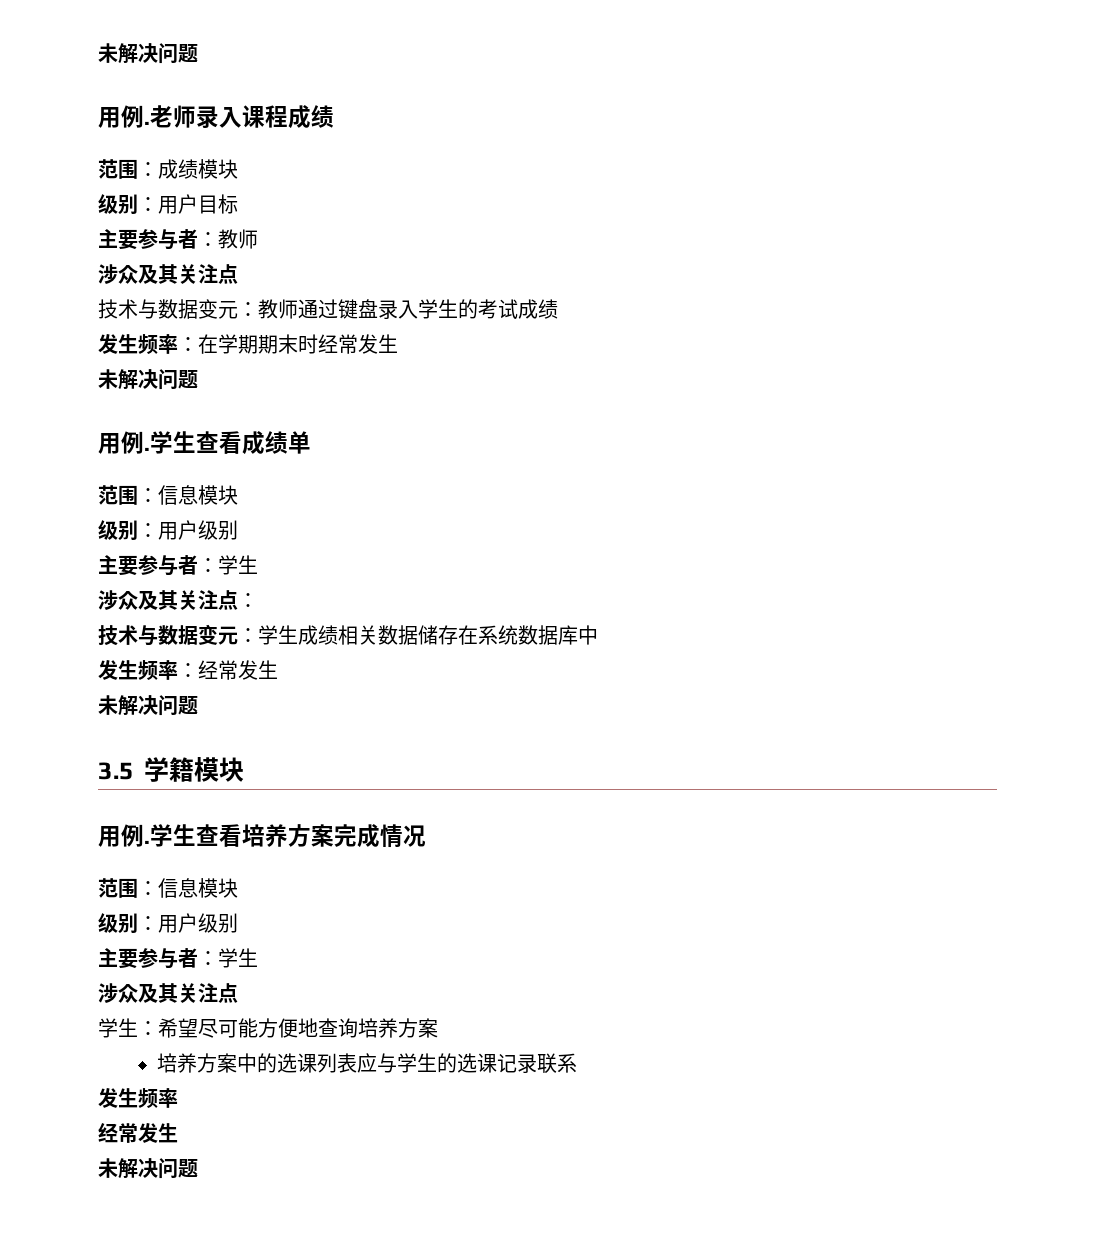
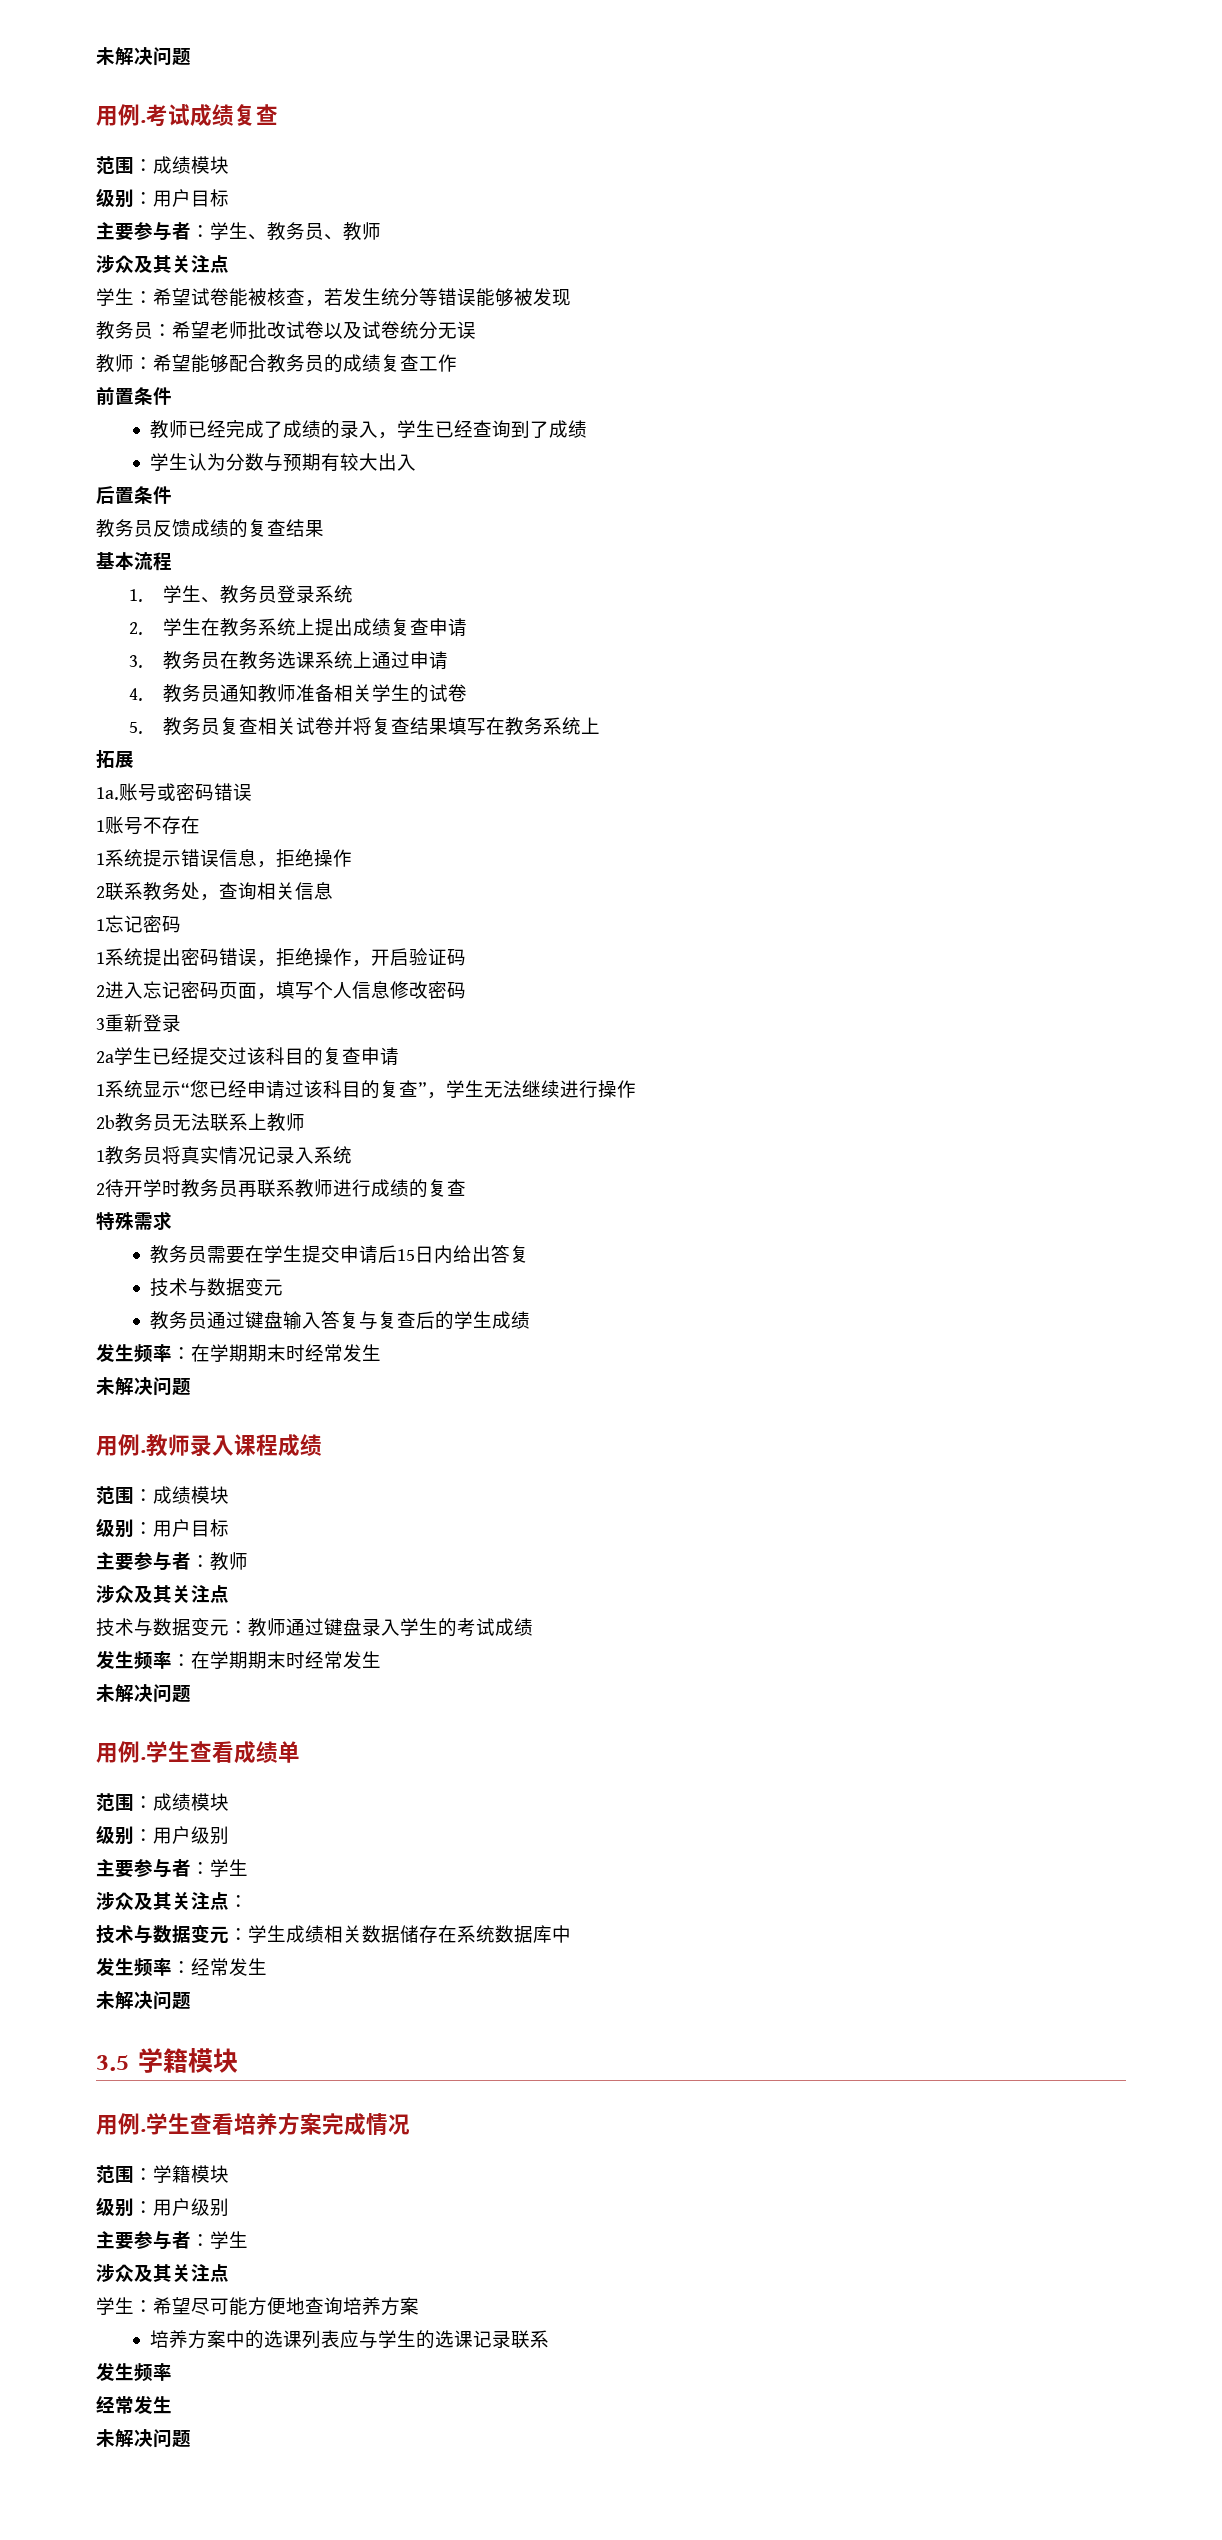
[98,43,198,64] [98,105,173,128] 未解决问题 // 用例.老 -> [96,47,191,66] [96,104,278,127] [96,156,229,175] [96,188,229,208] [96,222,381,241] [96,255,229,274] [96,288,571,307] [96,321,476,340] [96,354,457,373] [96,387,172,406] [149,420,587,439] [149,453,416,472] [96,486,172,504] [96,519,324,538] [96,551,172,571] [129,585,353,604] [129,618,467,637] [129,651,448,670] [129,684,467,703] [129,717,600,736] [96,749,134,768] [96,783,252,802] [96,816,200,835] [96,849,352,868] [96,882,333,901] [96,915,181,933] [96,948,466,967] [96,981,466,1000] [96,1014,181,1032] [96,1047,399,1066] [96,1080,636,1099] [96,1113,305,1132] [96,1146,352,1165] [96,1179,466,1198] [96,1211,172,1231] [149,1245,529,1264] [149,1278,283,1297] [149,1311,530,1330] [96,1343,381,1363] [96,1377,191,1396] [96,1434,168,1457] 未解决问题 // 用例.考试成绩复查 // 范围：成绩模块 // 级别：用户目标 // 主要参与者：学生、教务员、教师 // 涉众及其关注点 // 学生：希望试卷能被核查，若发生统分等错误能够被发现 // 教务员：希望老师批改试卷以及试卷统分无误 // 教师：希望能够配合教务员的成绩复查工作 // 前置条件 // 教师已经完成了成绩的录入，学生已经查询到了成绩 // 学生认为分数与预期有较大出入 // 后置条件 // 教务员反馈成绩的复查结果 // 基本流程 // 1.学生、教务员登录系统 // 2.学生在教务系统上提出成绩复查申请 // 3.教务员在教务选课系统上通过申请 // 4.教务员通知教师准备相关学生的试卷 // 5.教务员复查相关试卷并将复查结果填写在教务系统上 // 拓展 // 1a.账号或密码错误 // 1账号不存在 // 1系统提示错误信息，拒绝操作 // 2联系教务处，查询相关信息 // 1忘记密码 // 1系统提出密码错误，拒绝操作，开启验证码 // 2进入忘记密码页面，填写个人信息修改密码 // 3重新登录 // 2a学生已经提交过该科目的复查申请 // 1系统显示“您已经申请过该科目的复查”，学生无法继续进行操作 // 2b教务员无法联系上教师 // 1教务员将真实情况记录入系统 // 2待开学时教务员再联系教师进行成绩的复查 // 特殊需求 // 教务员需要在学生提交申请后15日内给出答复 // 技术与数据变元 // 教务员通过键盘输入答复与复查后的学生成绩 // 发生频率：在学期期末时经常发生 // 未解决问题 // 用例.教
[158,485,198,505] 信息 -> [153,1793,191,1811] 成绩
[158,878,198,898] 信息 -> [153,2165,191,2183] 学籍

